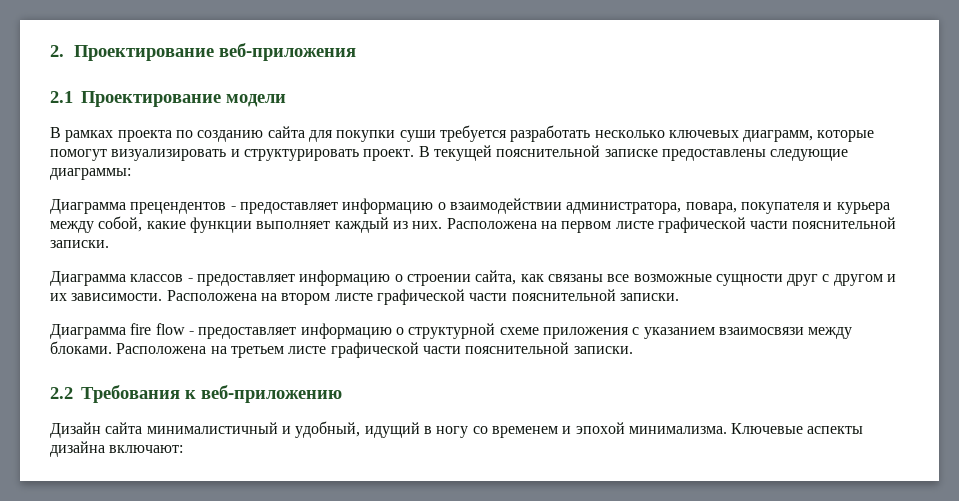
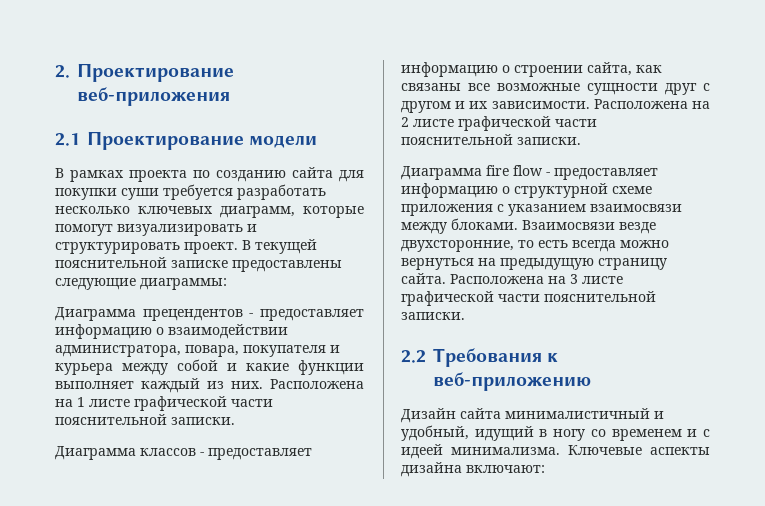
[98,216,143,232] собой, -> [177,359,237,371] собой и
[561,221,612,233] первом -> [77,397,85,407] 1
[281,293,331,305] втором -> [401,117,409,127] 2
[116,343,284,358] Расположена на третьем -> [522,220,656,234] [401,240,669,252] [401,258,667,270] [401,273,578,284] Взаимосвязи везде двухсторонние, то есть всегда можно вернуться на предыдущую страницу сайта. Расположена на 3
[575,422,625,434] эпохой -> [703,429,710,437] [401,444,443,459] с идеей

